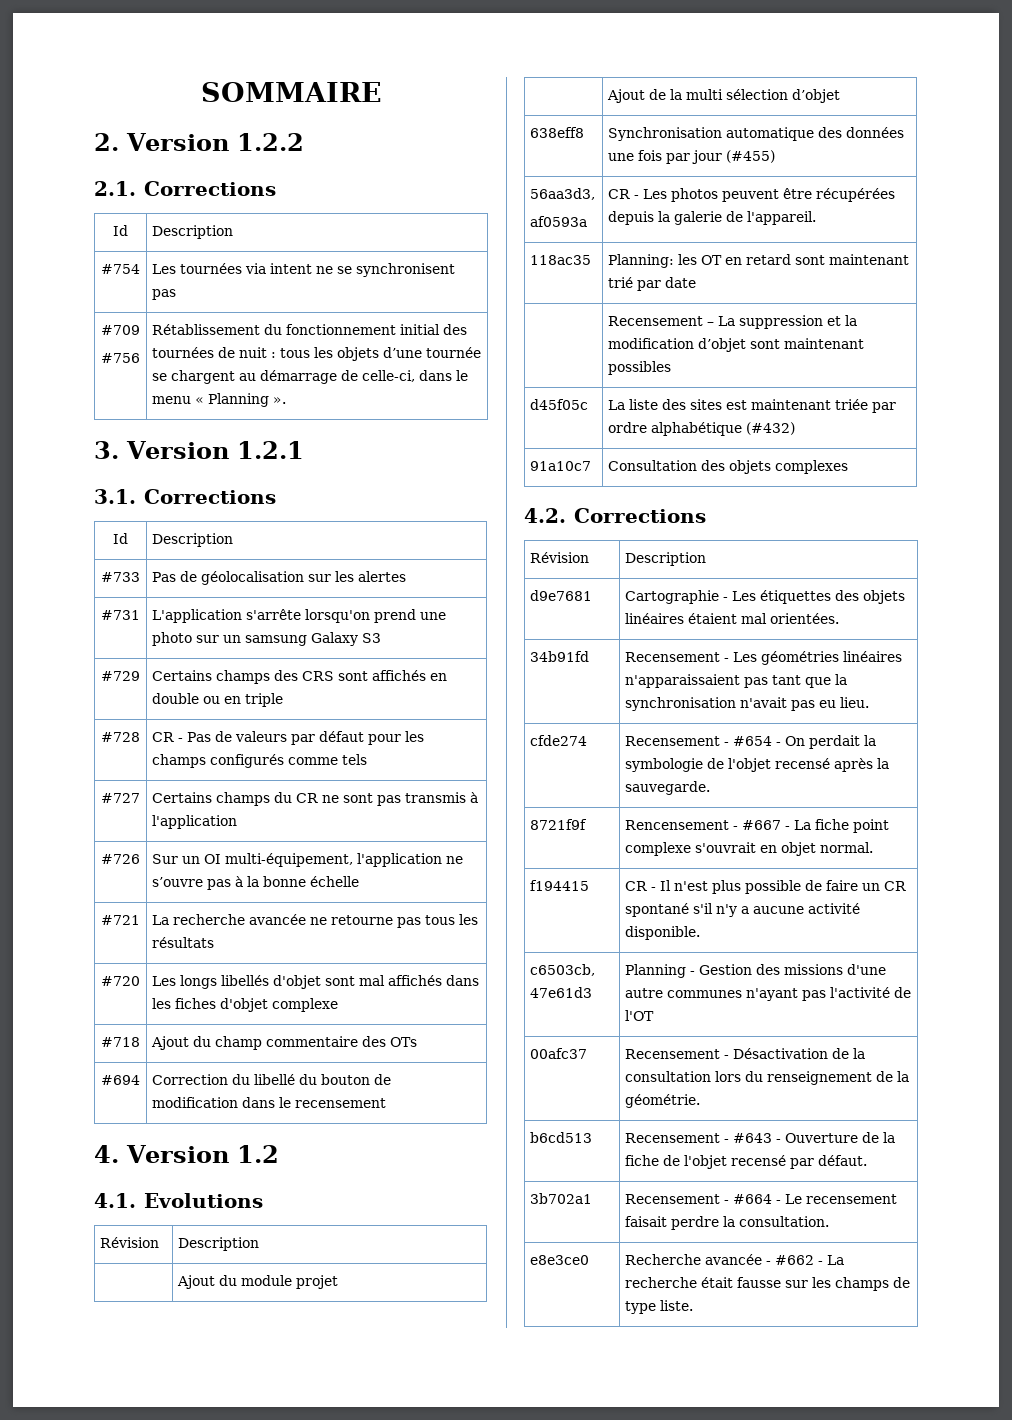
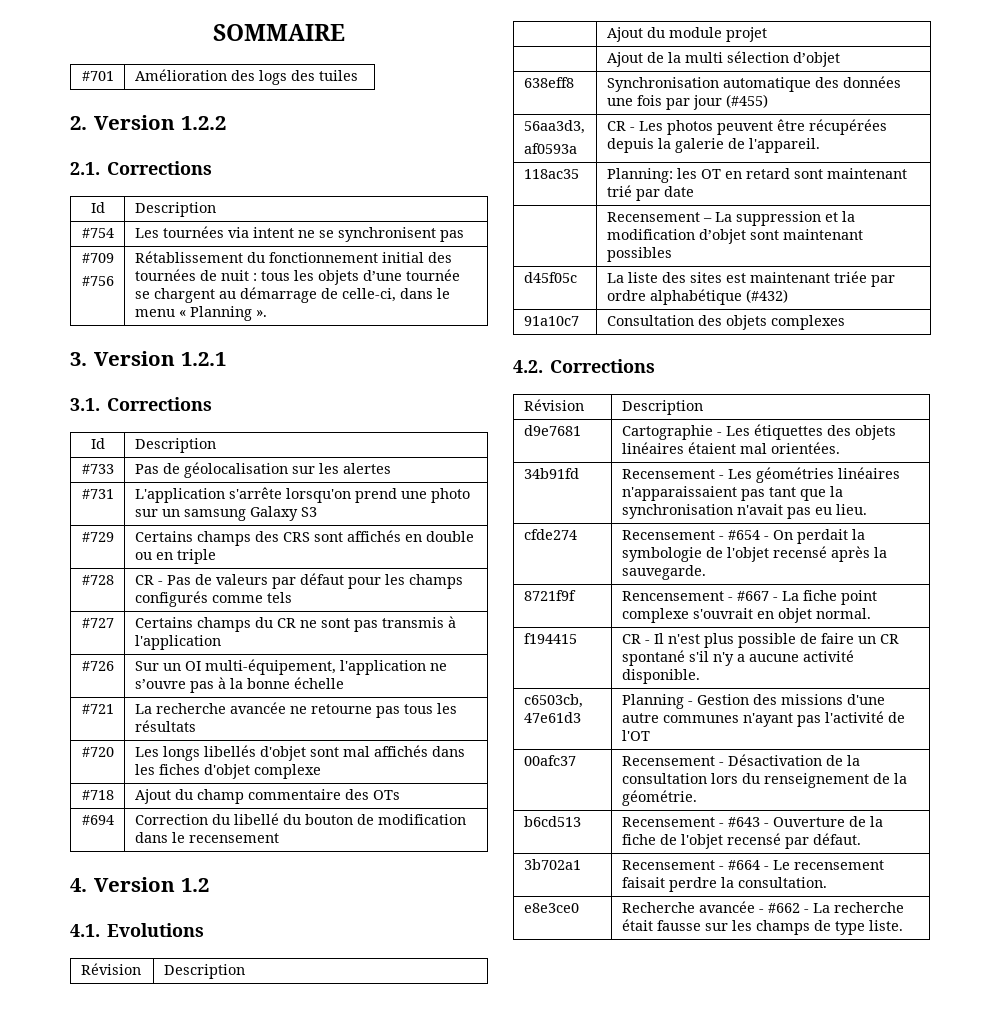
(382, 92) none -> [81,71,114,81] [134,69,358,85] // #701 | Amélioration des logs des tuiles

